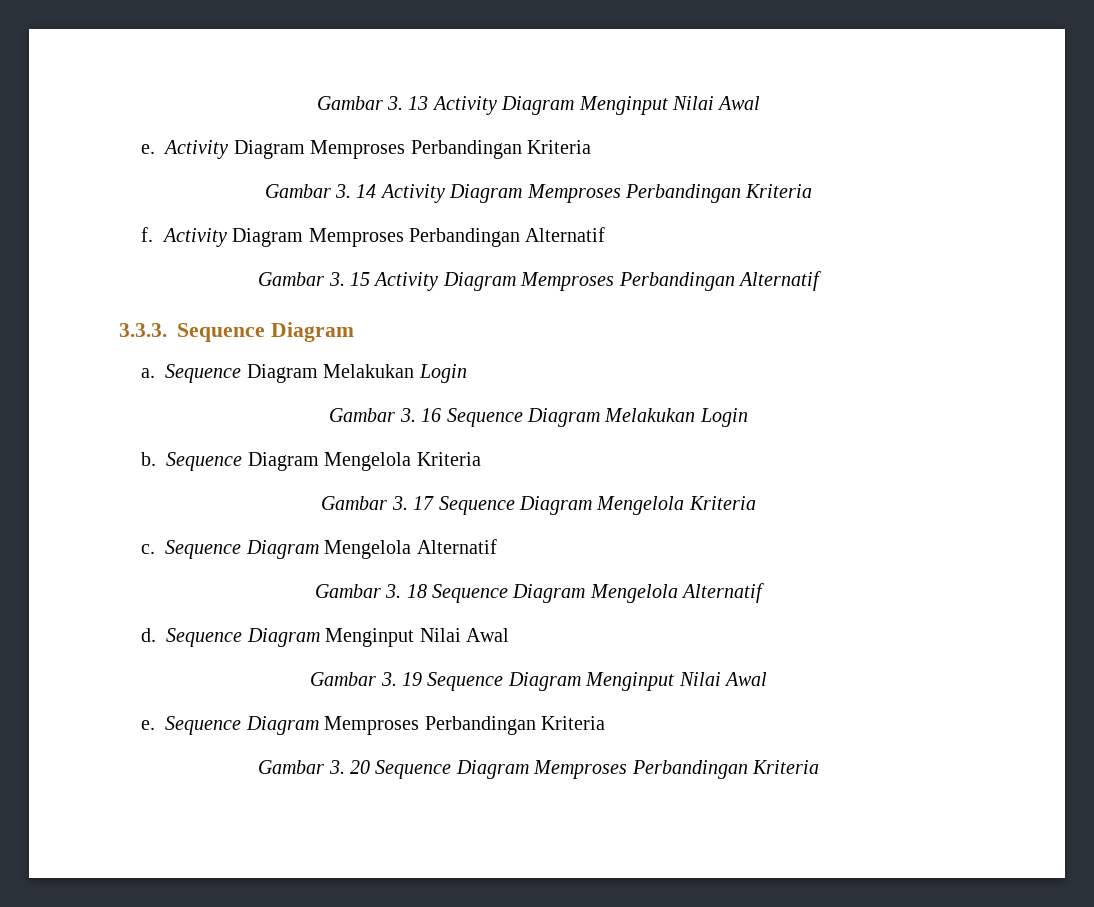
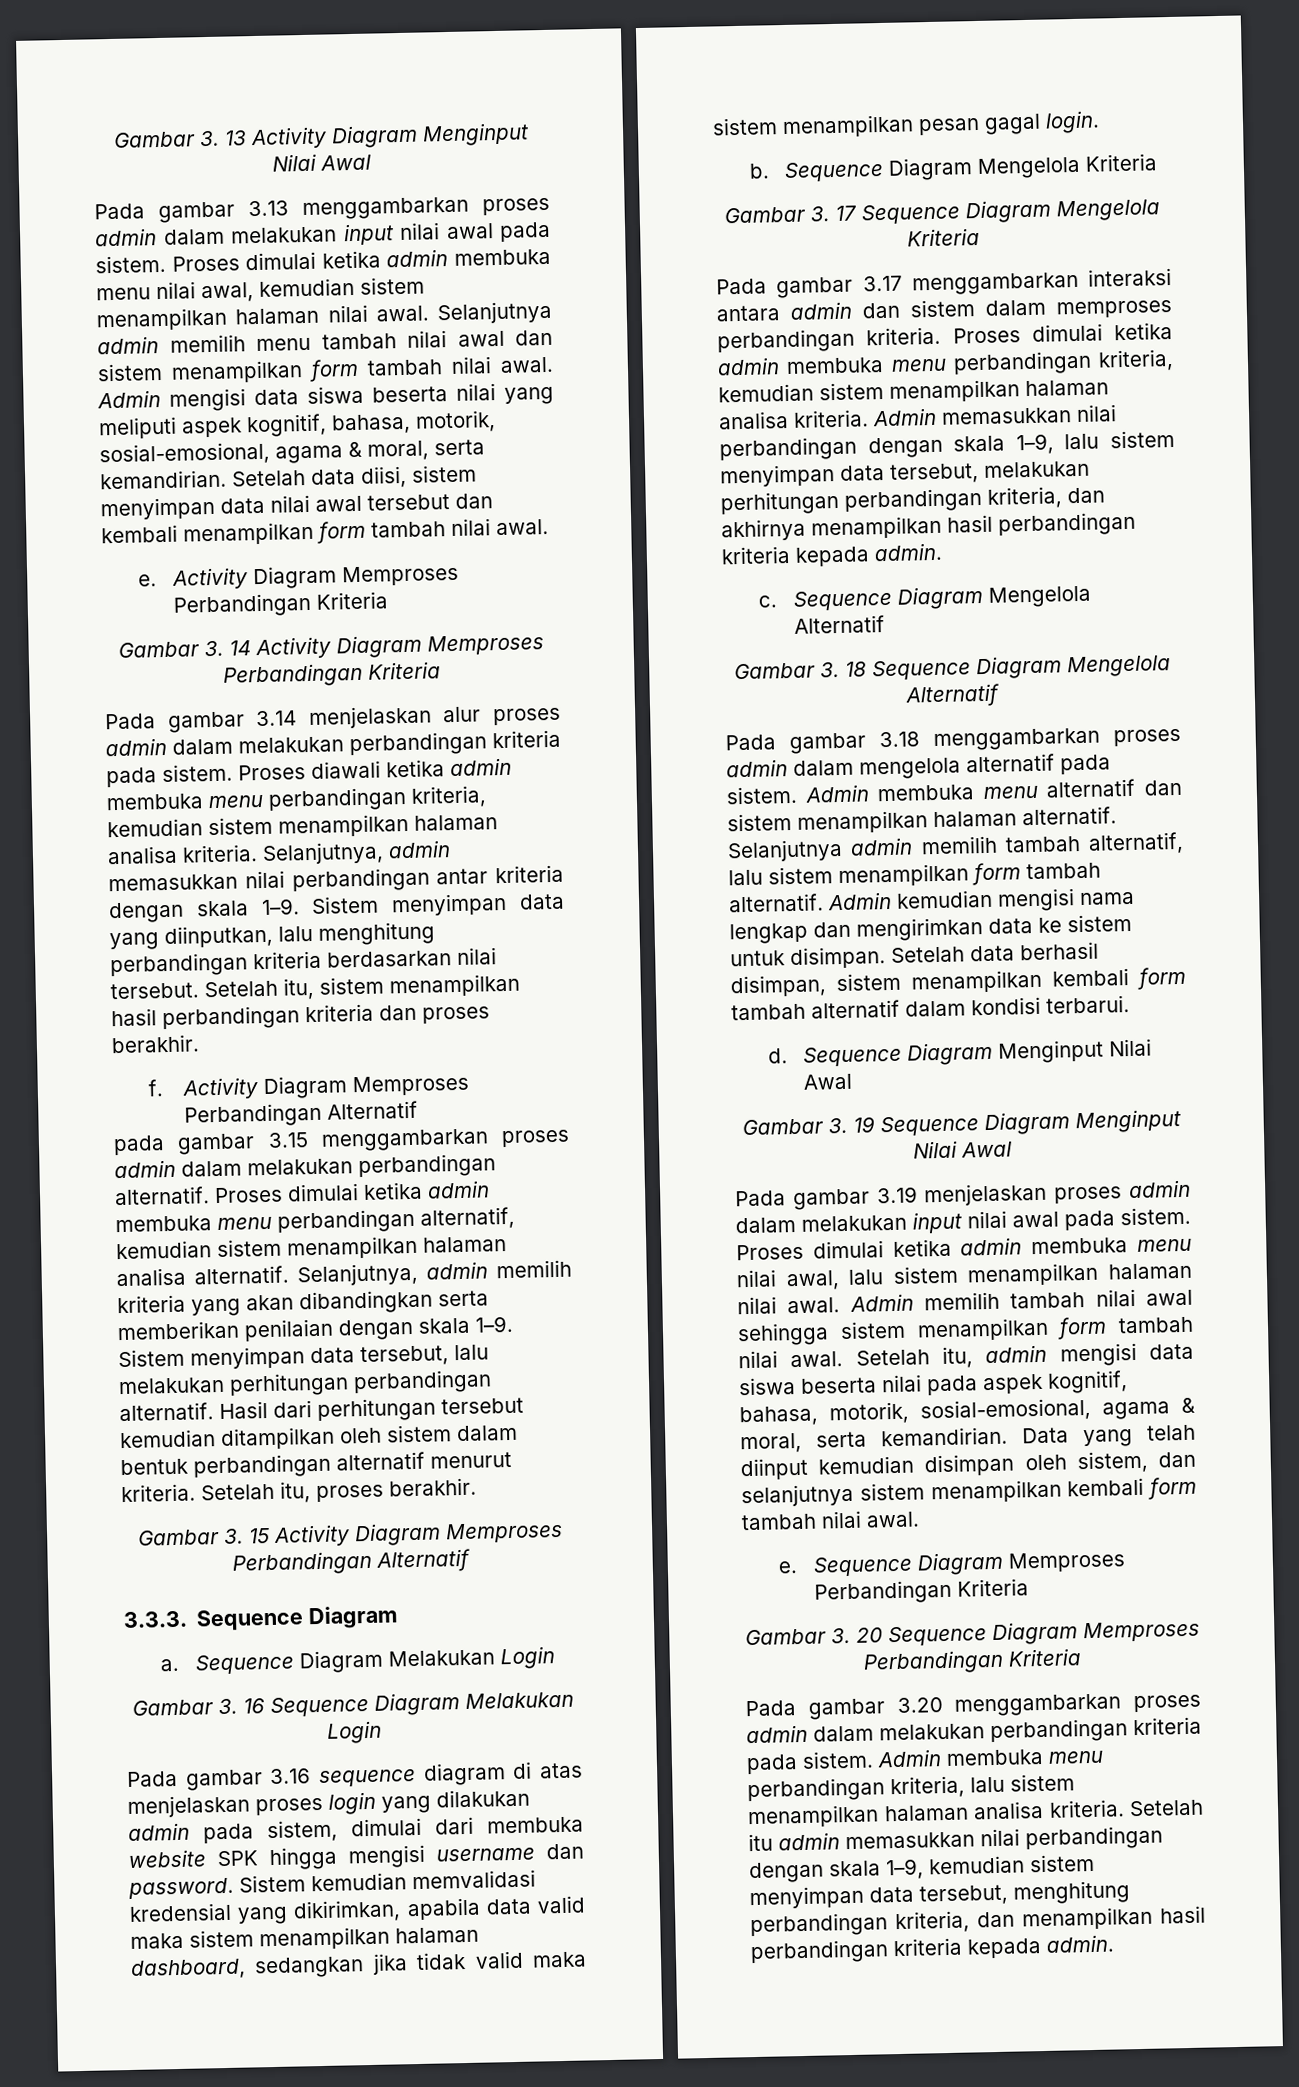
(761, 103) none -> [94,196,550,224] [94,221,551,247] [95,248,551,274] [96,276,425,303] [96,300,552,332] [97,329,553,355] [97,356,554,384] [97,383,554,412] [98,410,496,440] [99,439,485,467] [100,464,477,490] [100,493,493,521] [101,518,549,546] // Pada gambar 3.13 menggambarkan proses admin dalam melakukan input nilai awal pada sistem. Proses dimulai ketika admin membuka menu nilai awal, kemudian sistem menampilkan halaman nilai awal. Selanjutnya admin memilih menu tambah nilai awal dan sistem menampilkan form tambah nilai awal. Admin mengisi data siswa beserta nilai yang meliputi aspek kognitif, bahasa, motorik, sosial-emosional, agama & moral, serta kemandirian. Setelah data diisi, sistem menyimpan data nilai awal tersebut dan kembali menampilkan form tambah nilai awal.
(813, 191) none -> [105,705,561,733] [105,729,561,757] [106,757,512,788] [106,785,487,812] [107,813,498,838] [107,840,451,865] [108,864,564,893] [108,892,565,924] [109,921,435,951] [110,947,497,978] [110,973,520,1000] [111,1003,490,1031] [111,1034,200,1054] // Pada gambar 3.14 menjelaskan alur proses admin dalam melakukan perbandingan kriteria pada sistem. Proses diawali ketika admin membuka menu perbandingan kriteria, kemudian sistem menampilkan halaman analisa kriteria. Selanjutnya, admin memasukkan nilai perbandingan antar kriteria dengan skala 1–9. Sistem menyimpan data yang diinputkan, lalu menghitung perbandingan kriteria berdasarkan nilai tersebut. Setelah itu, sistem menampilkan hasil perbandingan kriteria dan proses berakhir.
(606, 234) none -> [113,1128,570,1156] [114,1153,496,1179] [114,1180,490,1206] [115,1206,515,1234] [116,1235,507,1260] [116,1259,572,1287] [117,1289,489,1317] [117,1315,513,1342] [118,1344,489,1370] [118,1369,492,1397] [119,1397,524,1422] [119,1424,518,1450] [120,1451,512,1479] [121,1477,477,1503] // pada gambar 3.15 menggambarkan proses admin dalam melakukan perbandingan alternatif. Proses dimulai ketika admin membuka menu perbandingan alternatif, kemudian sistem menampilkan halaman analisa alternatif. Selanjutnya, admin memilih kriteria yang akan dibandingkan serta memberikan penilaian dengan skala 1–9. Sistem menyimpan data tersebut, lalu melakukan perhitungan perbandingan alternatif. Hasil dari perhitungan tersebut kemudian ditampilkan oleh sistem dalam bentuk perbandingan alternatif menurut kriteria. Setelah itu, proses berakhir.
(748, 417) none -> [127,1761,583,1791] [127,1788,530,1818] [128,1816,584,1844] [128,1843,584,1871] [128,1869,536,1900] [129,1895,586,1925] [130,1926,479,1951] [130,1950,587,1980] [712,110,1100,139] // Pada gambar 3.16 sequence diagram di atas menjelaskan proses login yang dilakukan admin pada sistem, dimulai dari membuka website SPK hingga mengisi username dan password. Sistem kemudian memvalidasi kredensial yang dikirimkan, apabila data valid maka sistem menampilkan halaman dashboard, sedangkan jika tidak valid maka sistem menampilkan pesan gagal login.
(756, 503) none -> [716,268,1172,299] [716,299,1173,322] [717,321,1173,354] [717,348,1174,376] [718,379,1109,403] [718,404,1117,430] [719,429,1175,462] [720,460,1090,488] [720,486,1105,516] [721,511,1136,542] [721,542,943,567] // Pada gambar 3.17 menggambarkan interaksi antara admin dan sistem dalam memproses perbandingan kriteria. Proses dimulai ketika admin membuka menu perbandingan kriteria, kemudian sistem menampilkan halaman analisa kriteria. Admin memasukkan nilai perbandingan dengan skala 1–9, lalu sistem menyimpan data tersebut, melakukan perhitungan perbandingan kriteria, dan akhirnya menampilkan hasil perbandingan kriteria kepada admin.
(765, 593) none -> [725,727,1181,755] [726,753,1111,780] [726,778,1182,805] [727,806,1117,834] [727,831,1184,863] [728,862,1101,888] [728,888,1135,913] [729,913,1132,945] [730,941,1099,970] [730,966,1186,998] [731,995,1130,1021] // Pada gambar 3.18 menggambarkan proses admin dalam mengelola alternatif pada sistem. Admin membuka menu alternatif dan sistem menampilkan halaman alternatif. Selanjutnya admin memilih tambah alternatif, lalu sistem menampilkan form tambah alternatif. Admin kemudian mengisi nama lengkap dan mengirimkan data ke sistem untuk disimpan. Setelah data berhasil disimpan, sistem menampilkan kembali form tambah alternatif dalam kondisi terbarui.
(767, 679) none -> [735,1179,1191,1211] [735,1206,1191,1234] [736,1237,1192,1261] [736,1262,1192,1291] [737,1288,1193,1315] [737,1316,1194,1347] [738,1342,1194,1369] [738,1370,1128,1396] [739,1397,1195,1427] [740,1424,1196,1454] [740,1450,1196,1481] [741,1476,1197,1508] [741,1510,920,1531] // Pada gambar 3.19 menjelaskan proses admin dalam melakukan input nilai awal pada sistem. Proses dimulai ketika admin membuka menu nilai awal, lalu sistem menampilkan halaman nilai awal. Admin memilih tambah nilai awal sehingga sistem menampilkan form tambah nilai awal. Setelah itu, admin mengisi data siswa beserta nilai pada aspek kognitif, bahasa, motorik, sosial-emosional, agama & moral, serta kemandirian. Data yang telah diinput kemudian disimpan oleh sistem, dan selanjutnya sistem menampilkan kembali form tambah nilai awal.
(819, 767) none -> [745,1693,1201,1720] [746,1716,1202,1744] [746,1748,1104,1775] [747,1773,1075,1803] [747,1799,1204,1829] [748,1825,1163,1852] [749,1853,1095,1884] [749,1880,1130,1910] [750,1905,1206,1938] [750,1934,1114,1965] // Pada gambar 3.20 menggambarkan proses admin dalam melakukan perbandingan kriteria pada sistem. Admin membuka menu perbandingan kriteria, lalu sistem menampilkan halaman analisa kriteria. Setelah itu admin memasukkan nilai perbandingan dengan skala 1–9, kemudian sistem menyimpan data tersebut, menghitung perbandingan kriteria, dan menampilkan hasil perbandingan kriteria kepada admin.

